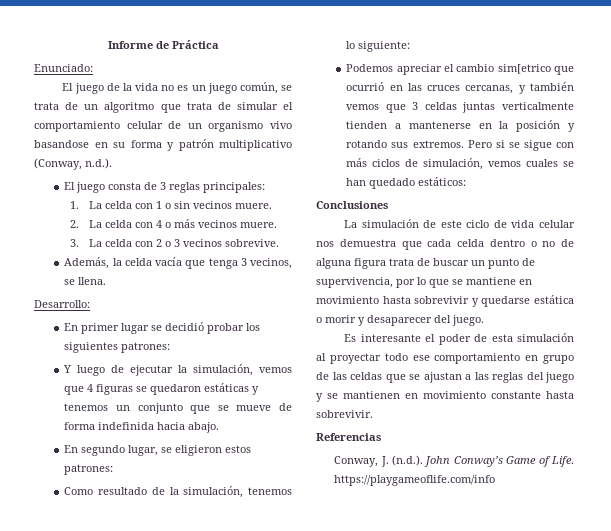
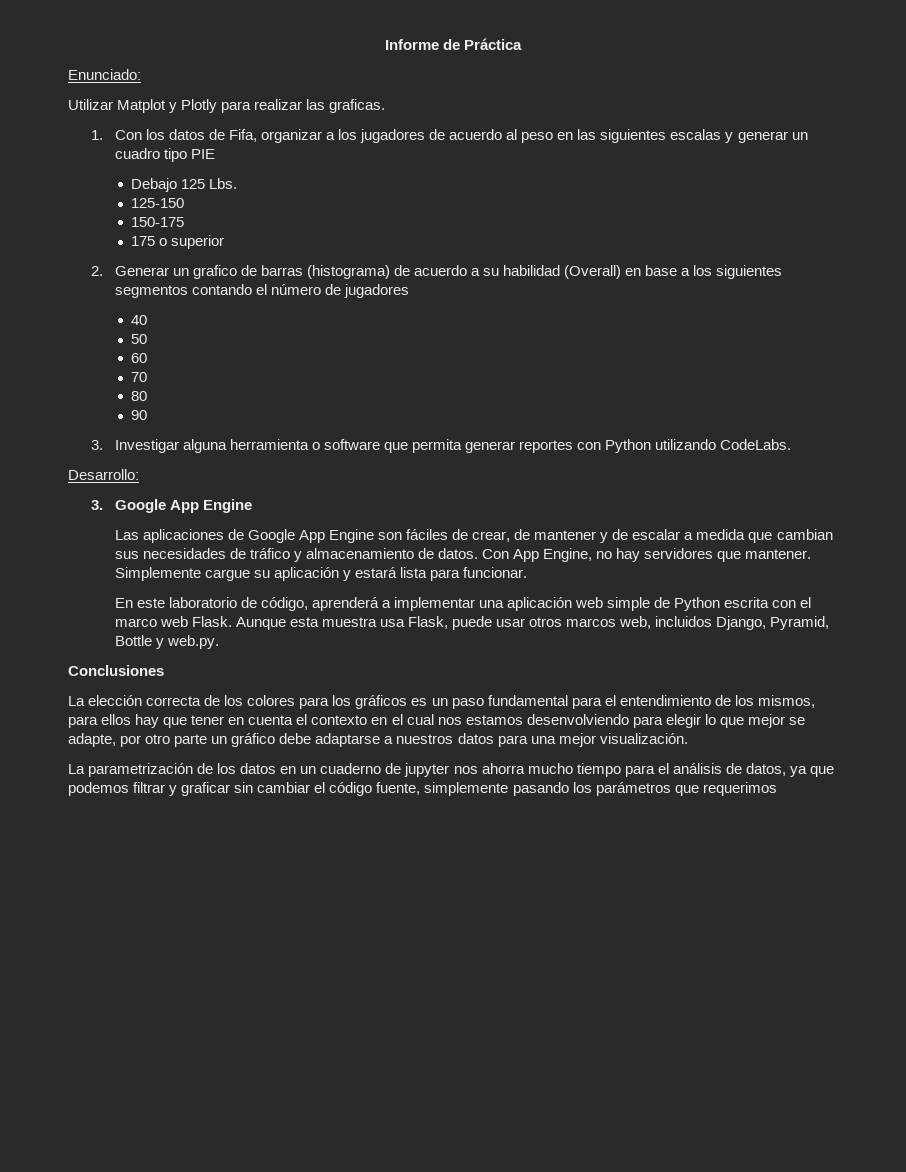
[62,82,293,94] [34,102,293,113] [34,121,292,132] [34,139,292,151] [34,158,112,170] [64,182,266,193] [70,201,272,209] [70,219,277,228] [70,239,279,247] [64,257,292,269] [64,277,107,285] [34,300,90,308] [64,322,261,334] [64,342,171,353] [63,364,292,376] [64,383,260,395] [64,403,292,414] [64,422,220,433] [64,445,252,456] [64,464,114,475] [64,486,292,498] [346,41,411,52] [346,64,574,75] [346,82,574,94] [346,102,574,113] [346,120,575,132] [346,140,574,151] [346,158,574,170] [346,177,467,189] [316,201,388,209] [344,219,575,228] [316,239,574,250] [316,258,535,269] [316,277,532,288] [316,295,574,307] [316,315,484,326] [344,333,574,345] [316,353,574,364] [316,372,574,383] [316,391,574,402] [316,410,373,418] [316,433,381,441] [334,455,574,467] [334,475,496,486] El juego de la vida no es un juego común, se trata de un algoritmo que trata de simular el comportamiento celular de un organismo vivo basandose en su forma y patrón multiplicativo (Conway, n.d.). // El juego consta de 3 reglas principales: // 1. La celda con 1 o sin vecinos muere. // 2. La celda con 4 o más vecinos muere. // 3. La celda con 2 o 3 vecinos sobrevive. // Además, la celda vacía que tenga 3 vecinos, se llena. // Desarrollo: // En primer lugar se decidió probar los siguientes patrones: // Y luego de ejecutar la simulación, vemos que 4 figuras se quedaron estáticas y tenemos un conjunto que se mueve de forma indefinida hacia abajo. // En segundo lugar, se eligieron estos patrones: // Como resultado de la simulación, tenemos lo siguiente: // Podemos apreciar el cambio sim[etrico que ocurrió en las cruces cercanas, y también vemos que 3 celdas juntas verticalmente tienden a mantenerse en la posición y rotando sus extremos. Pero si se sigue con más ciclos de simulación, vemos cuales se han quedado estáticos: // Conclusiones // La simulación de este ciclo de vida celular nos demuestra que cada celda dentro o no de alguna figura trata de buscar un punto de supervivencia, por lo que se mantiene en movimiento hasta sobrevivir y quedarse estática o morir y desaparecer del juego. // Es interesante el poder de esta simulación al proyectar todo ese comportamiento en grupo de las celdas que se ajustan a las reglas del juego y se mantienen en movimiento constante hasta sobrevivir. // Referencias // Conway, J. (n.d.). John Conway’s Game of Life. https://playgameoflife.com/info -> [68,99,386,113] [91,129,808,143] [114,148,215,162] [131,178,238,192] [131,198,185,208] [131,217,185,227] [131,235,225,249] [91,265,783,279] [114,284,409,298] [131,315,148,325] [131,334,148,344] [131,353,148,363] [131,372,148,382] [131,391,148,401] [131,410,148,420] [91,439,792,453] [68,469,139,480] [91,499,252,513] [114,529,833,543] [114,548,812,562] [114,567,528,581] [114,597,812,611] [114,616,830,630] [114,635,219,649] [68,665,164,676] [68,695,815,709] [68,714,805,728] [68,733,688,747] [68,763,834,777] [68,782,777,796] Utilizar Matplot y Plotly para realizar las graficas. // 1. Con los datos de Fifa, organizar a los jugadores de acuerdo al peso en las siguientes escalas y generar un cuadro tipo PIE // Debajo 125 Lbs. // 125-150 // 150-175 // 175 o superior // 2. Generar un grafico de barras (histograma) de acuerdo a su habilidad (Overall) en base a los siguientes segmentos contando el número de jugadores // 40 // 50 // 60 // 70 // 80 // 90 // 3. Investigar alguna herramienta o software que permita generar reportes con Python utilizando CodeLabs. // Desarrollo: // 3. Google App Engine // Las aplicaciones de Google App Engine son fáciles de crear, de mantener y de escalar a medida que cambian sus necesidades de tráfico y almacenamiento de datos. Con App Engine, no hay servidores que mantener. Simplemente cargue su aplicación y estará lista para funcionar. // En este laboratorio de código, aprenderá a implementar una aplicación web simple de Python escrita con el marco web Flask. Aunque esta muestra usa Flask, puede usar otros marcos web, incluidos Django, Pyramid, Bottle y web.py. // Conclusiones // La elección correcta de los colores para los gráficos es un paso fundamental para el entendimiento de los mismos, para ellos hay que tener en cuenta el contexto en el cual nos estamos desenvolviendo para elegir lo que mejor se adapte, por otro parte un gráfico debe adaptarse a nuestros datos para una mejor visualización. // La parametrización de los datos en un cuaderno de jupyter nos ahorra mucho tiempo para el análisis de datos, ya que podemos filtrar y graficar sin cambiar el código fuente, simplemente pasando los parámetros que requerimos

